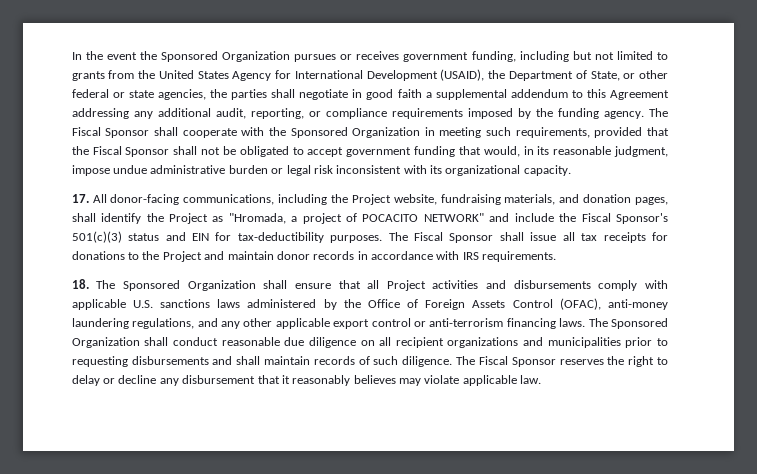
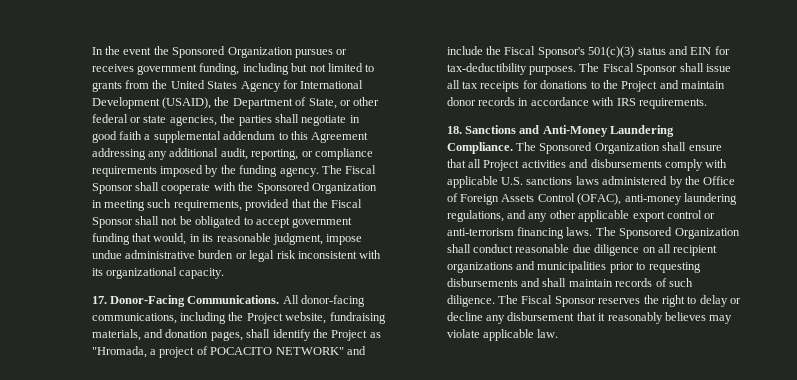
(89, 198) none -> [110,295,280,307] Donor-Facing Communications.
(89, 284) none -> [465,125,675,137] [446,142,513,154] Sanctions and Anti-Money Laundering Compliance.

